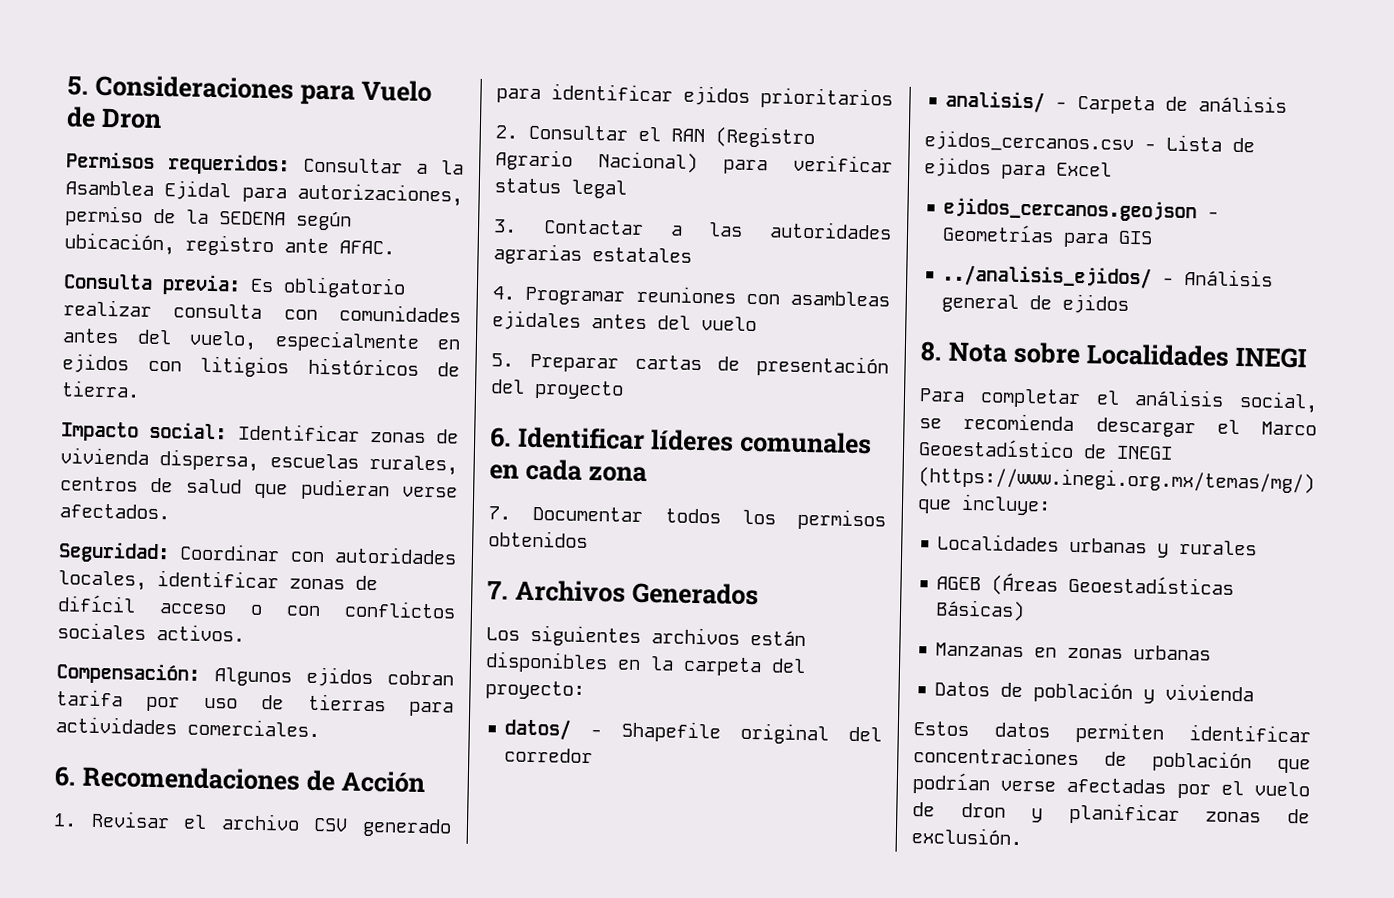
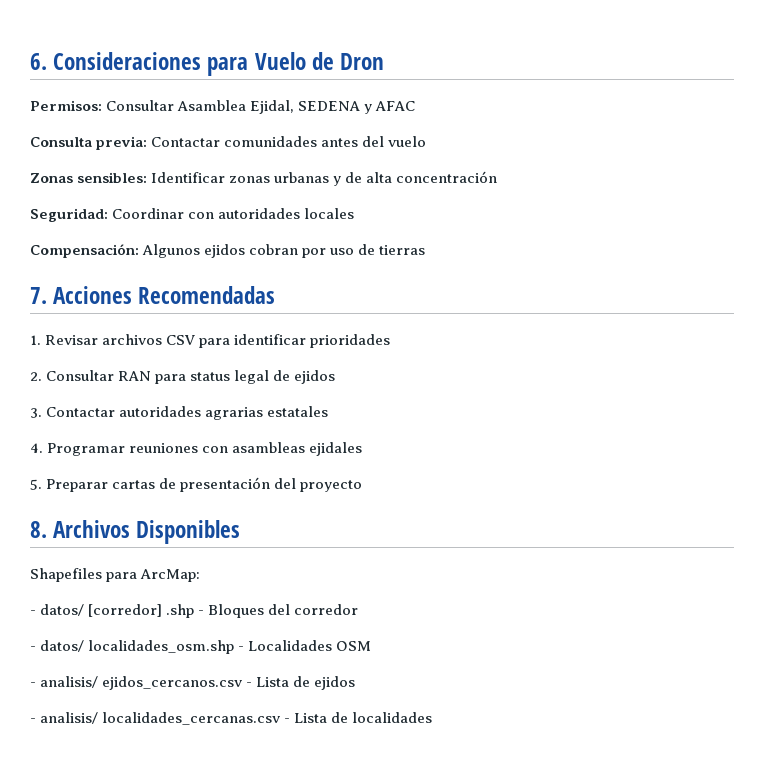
[67,75,89,96] 5. -> [30,53,47,70] 6.
[66,151,464,176] [65,180,463,207] [65,205,352,231] [64,232,395,257] [63,273,406,299] [63,299,461,323] [62,328,460,353] [62,353,460,378] [61,380,140,398] [61,421,459,444] [60,447,458,476] [60,476,458,501] [59,503,170,520] [58,541,457,565] [58,570,378,591] [57,594,456,619] [57,622,245,642] Permisos requeridos: Consultar a la Asamblea Ejidal para autorizaciones, permiso de la SEDENA según ubicación, registro ante AFAC. // Consulta previa: Es obligatorio realizar consulta con comunidades antes del vuelo, especialmente en ejidos con litigios históricos de tierra. // Impacto social: Identificar zonas de vivienda dispersa, escuelas rurales, centros de salud que pudieran verse afectados. // Seguridad: Coordinar con autoridades locales, identificar zonas de difícil acceso o con conflictos sociales activos. -> [30,100,416,114] [30,136,427,150] [30,171,498,186] [30,208,355,222] Permisos: Consultar Asamblea Ejidal, SEDENA y AFAC // Consulta previa: Contactar comunidades antes del vuelo // Zonas sensibles: Identificar zonas urbanas y de alta concentración // Seguridad: Coordinar con autoridades locales
[56,689,123,707] tarifa -> (299, 249) none
[409,701,454,717] [55,716,320,738] [54,765,425,794] [53,810,452,838] [496,83,893,110] [495,124,815,149] [495,149,893,175] para actividades comerciales. // 6. Recomendaciones de Acción // 1. Revisar el archivo CSV generado para identificar ejidos prioritarios // 2. Consultar el RAN (Registro Agrario Nacional) para verificar -> [30,286,276,304] [30,334,391,348] [30,370,187,384] // 7. Acciones Recomendadas // 1. Revisar archivos CSV para identificar prioridades // 2. Consultar RAN para
(627, 189) none -> [273,370,336,384] de ejidos
[669,222,744,237] a las -> (116, 412) none
[591,314,757,332] antes del vuelo -> (363, 449) none
[489,426,872,455] [489,458,647,483] [488,505,886,531] [488,530,588,548] [487,579,759,606] [486,624,806,647] [485,651,806,677] [485,680,585,700] [504,718,882,745] [504,747,594,764] [945,90,1288,115] 6. Identificar líderes comunales en cada zona // 7. Documentar todos los permisos obtenidos // 7. Archivos Generados // Los siguientes archivos están disponibles en la carpeta del proyecto: // datos/ - Shapefile original del corredor // analisis/ - Carpeta de análisis // -> [30,520,241,544] [30,568,201,582] [30,604,359,618] [30,640,372,654] [30,676,99,688] 8. Archivos Disponibles // Shapefiles para ArcMap: // - datos/ [corredor] .shp - Bloques del corredor // - datos/ localidades_osm.shp - Localidades OSM // - analisis/
[1001,161,1112,180] [943,197,1220,223] [942,223,1154,248] [942,264,1274,289] [941,293,1130,314] [920,341,1307,369] [919,388,1318,414] [919,412,1317,438] [918,438,1173,460] [918,466,1315,494] [917,493,1051,516] [937,533,1258,558] [936,572,1235,596] [935,599,1026,622] [935,642,1212,661] [934,681,1255,704] [913,721,1311,744] [913,746,1311,774] [912,772,1310,799] [912,802,1310,825] [911,827,1023,846] para Excel // ejidos_cercanos.geojson - Geometrías para GIS // ../analisis_ejidos/ - Análisis general de ejidos // 8. Nota sobre Localidades INEGI // Para completar el análisis social, se recomienda descargar el Marco Geoestadístico de INEGI (https://www.inegi.org.mx/temas/mg/) que incluye: // Localidades urbanas y rurales // AGEB (Áreas Geoestadísticas Básicas) // Manzanas en zonas urbanas // Datos de población y vivienda // Estos datos permiten identificar concentraciones de población que podrían verse afectadas por el vuelo de dron y planificar zonas de exclusión. -> [30,712,433,725] // - analisis/ localidades_cercanas.csv - Lista de localidades

